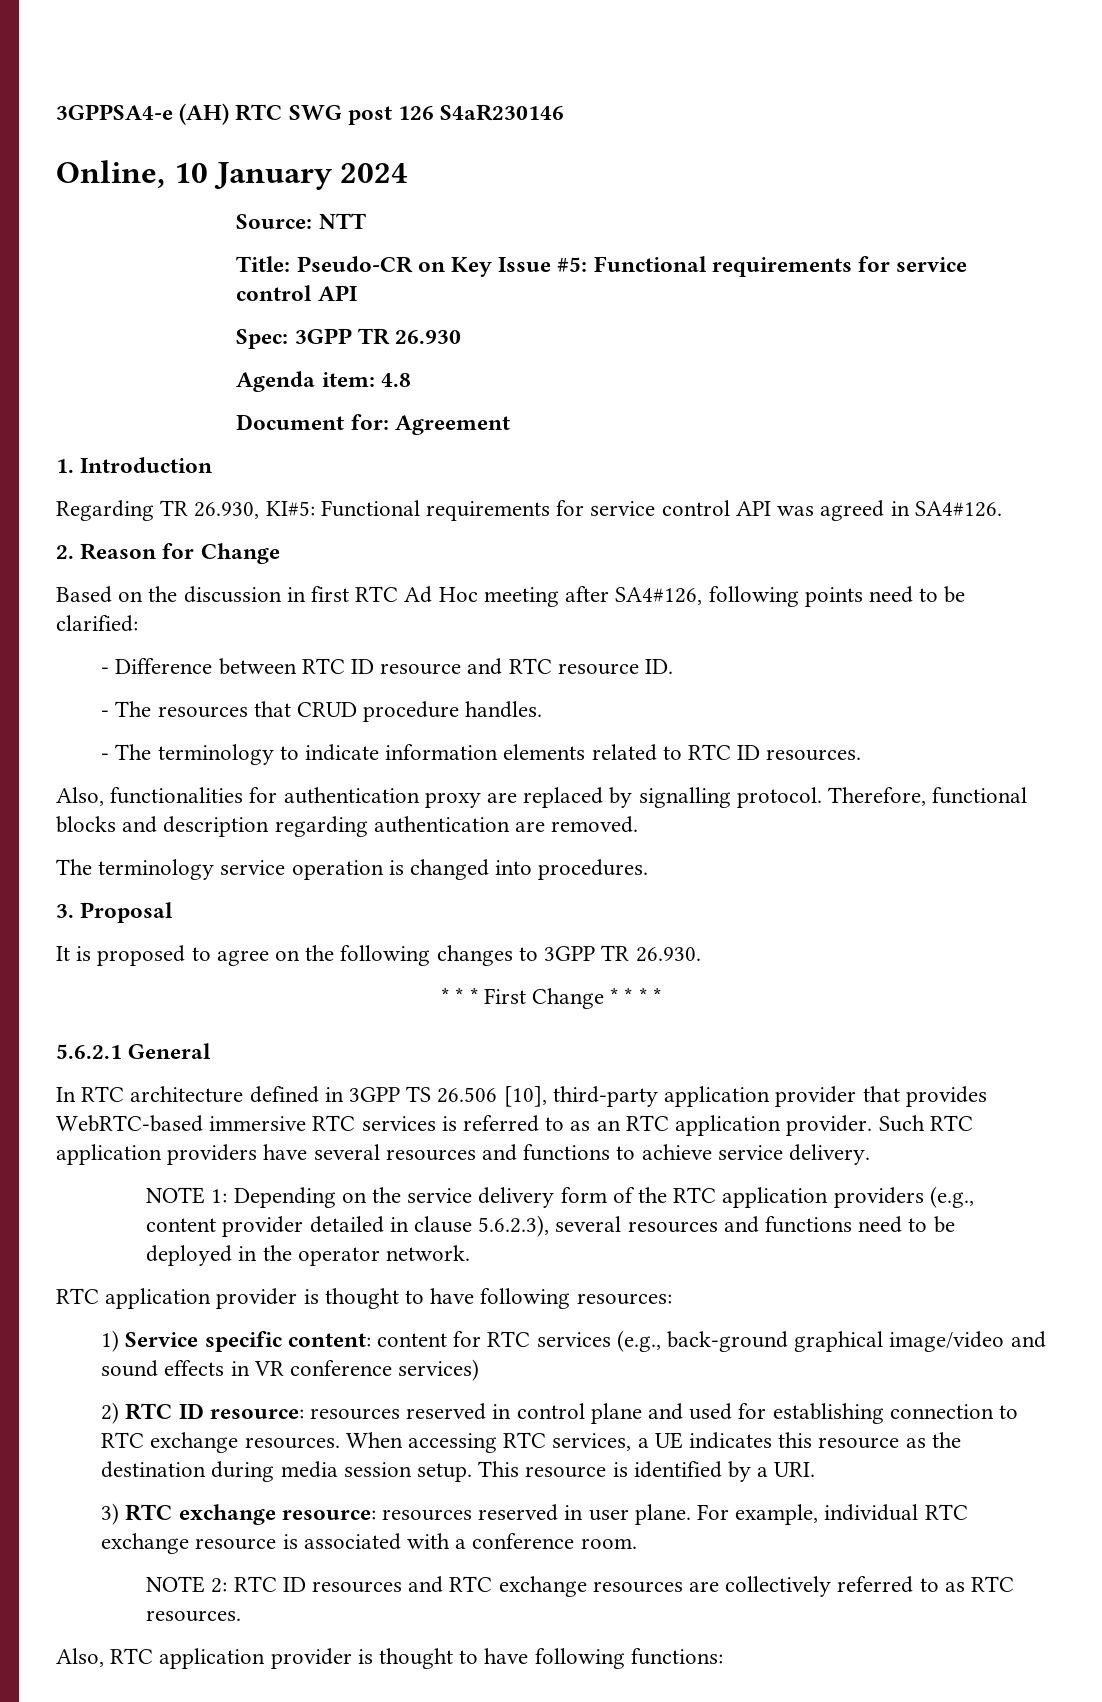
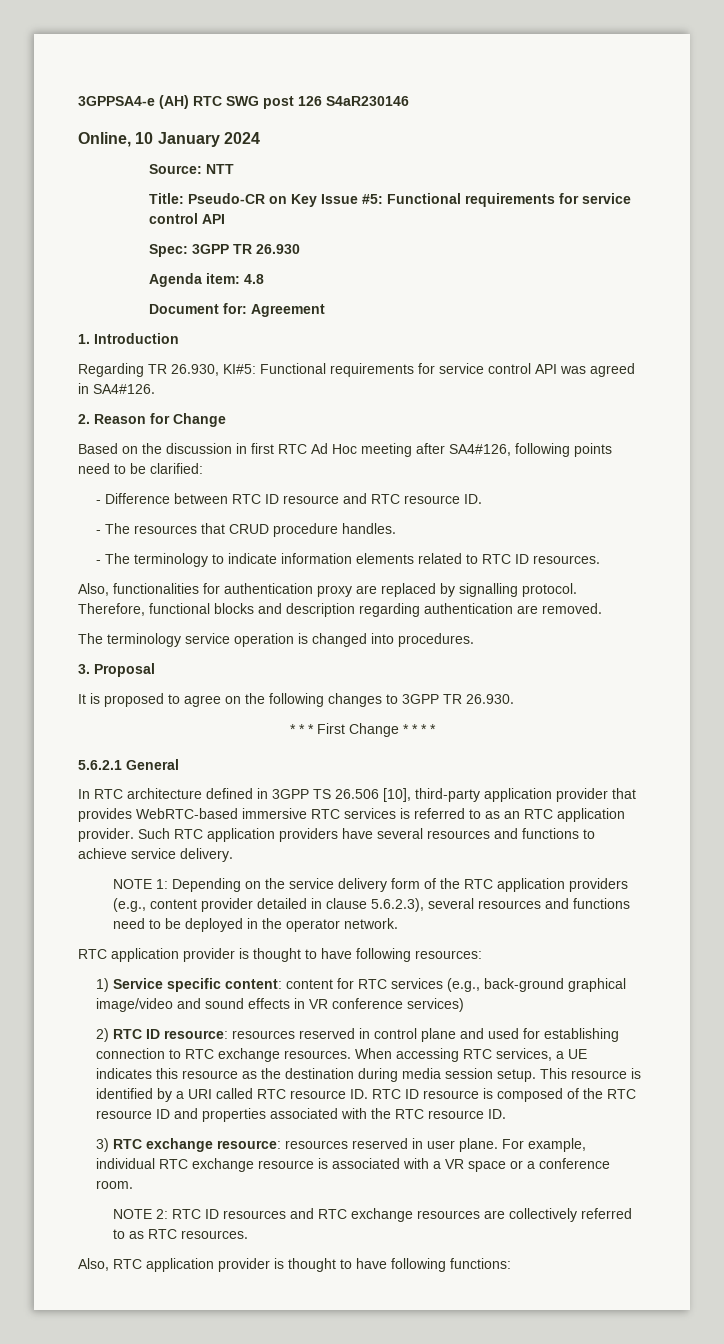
[774,1462,816,1477] URI. -> [187,1088,636,1102] [95,1108,506,1122] URI called RTC resource ID. RTC ID resource is composed of the RTC resource ID and properties associated with the RTC resource ID.
(467, 1544) none -> [444,1159,535,1172] VR space or a

